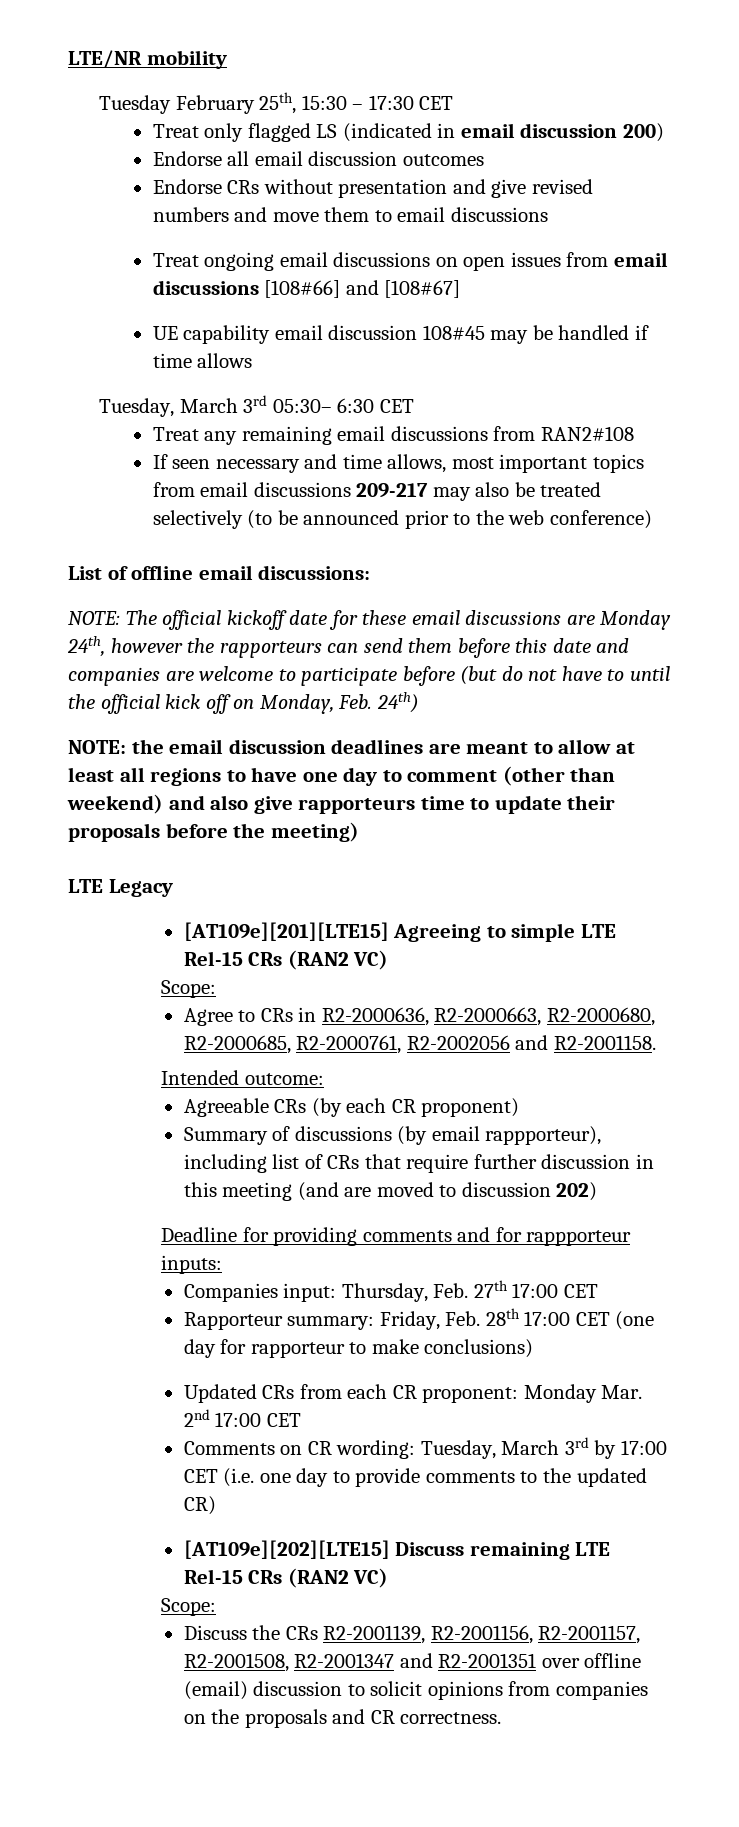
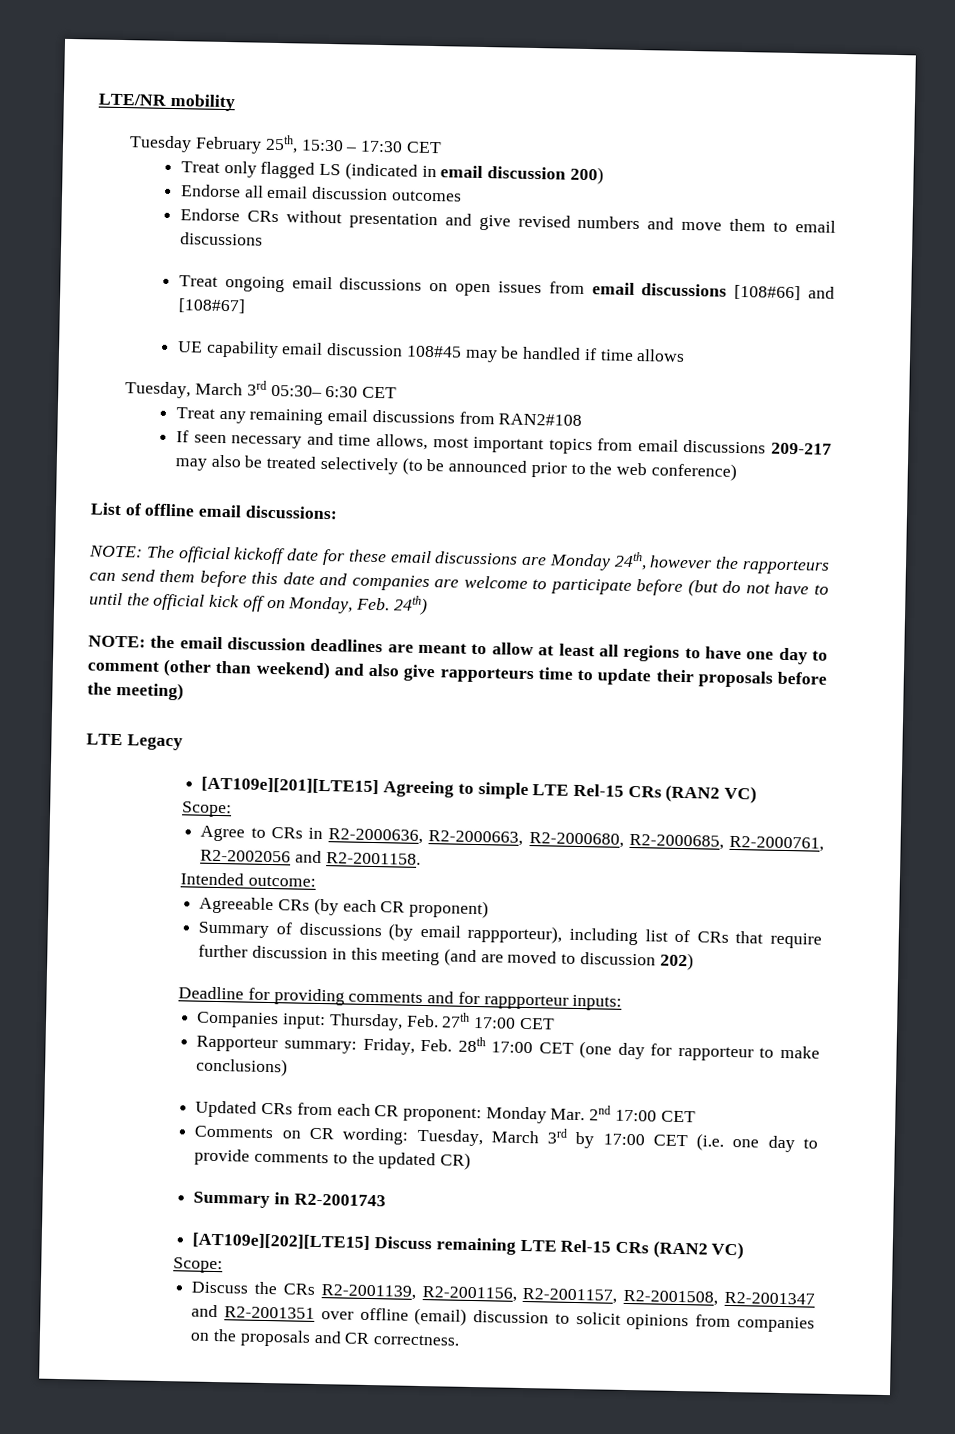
(216, 1505) none -> [193,1191,386,1209] // Summary in R2-2001743

